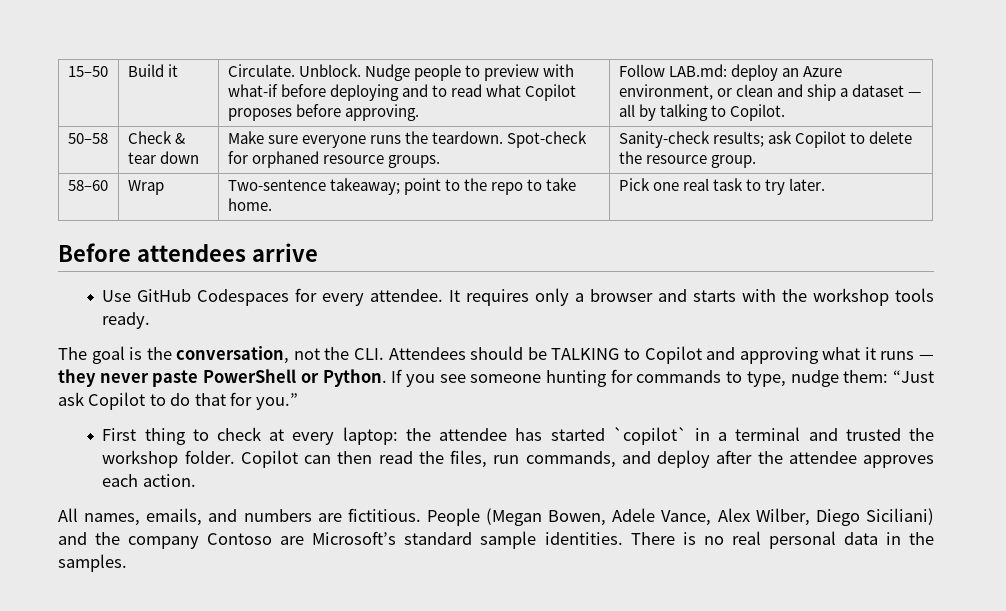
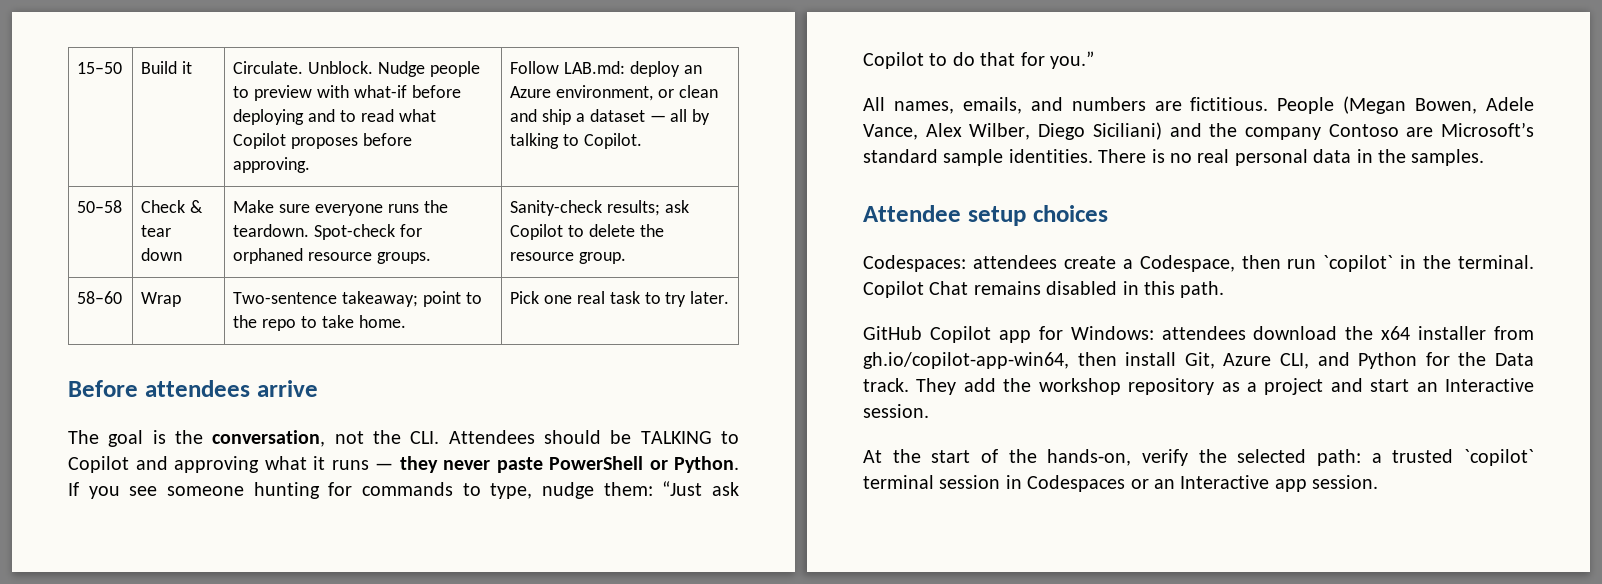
[102,288,934,306] [102,312,151,329] // Use GitHub Codespaces for every attendee. It requires only a browser and starts with the workshop tools ready. -> (318, 388) none
[102,427,935,445] [102,450,935,468] [102,474,196,487] // First thing to check at every laptop: the attendee has started `copilot` in a terminal and trusted the workshop folder. Copilot can then read the files, run commands, and deploy after the attendee approves each action. -> (1094, 60) none
(127, 563) none -> [863,205,1108,226] [863,255,1534,272] [863,281,1225,298] [863,326,1534,343] [863,352,1534,369] [863,378,1534,395] [863,404,929,418] [863,449,1534,466] [863,475,1379,492] // Attendee setup choices // Codespaces: attendees create a Codespace, then run `copilot` in the terminal. Copilot Chat remains disabled in this path. // GitHub Copilot app for Windows: attendees download the x64 installer from gh.io/copilot-app-win64, then install Git, Azure CLI, and Python for the Data track. They add the workshop repository as a project and start an Interactive session. // At the start of the hands-on, verify the selected path: a trusted `copilot` terminal session in Codespaces or an Interactive app session.

